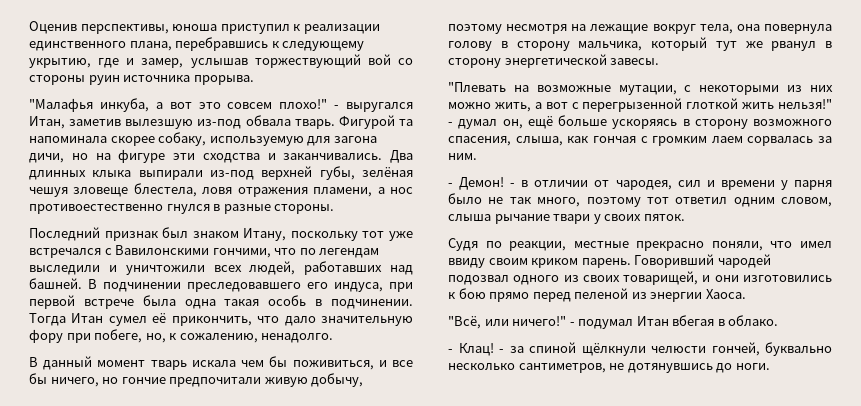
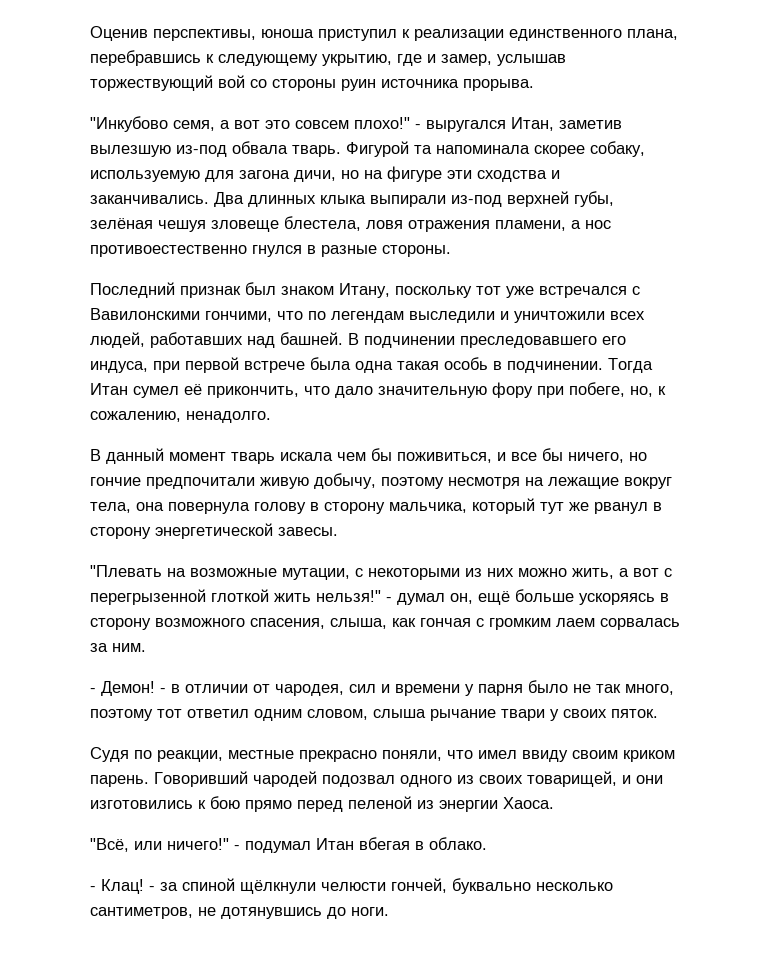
[29,98,149,112] "Малафья инкуба, -> [90,116,215,132] "Инкубово семя,

